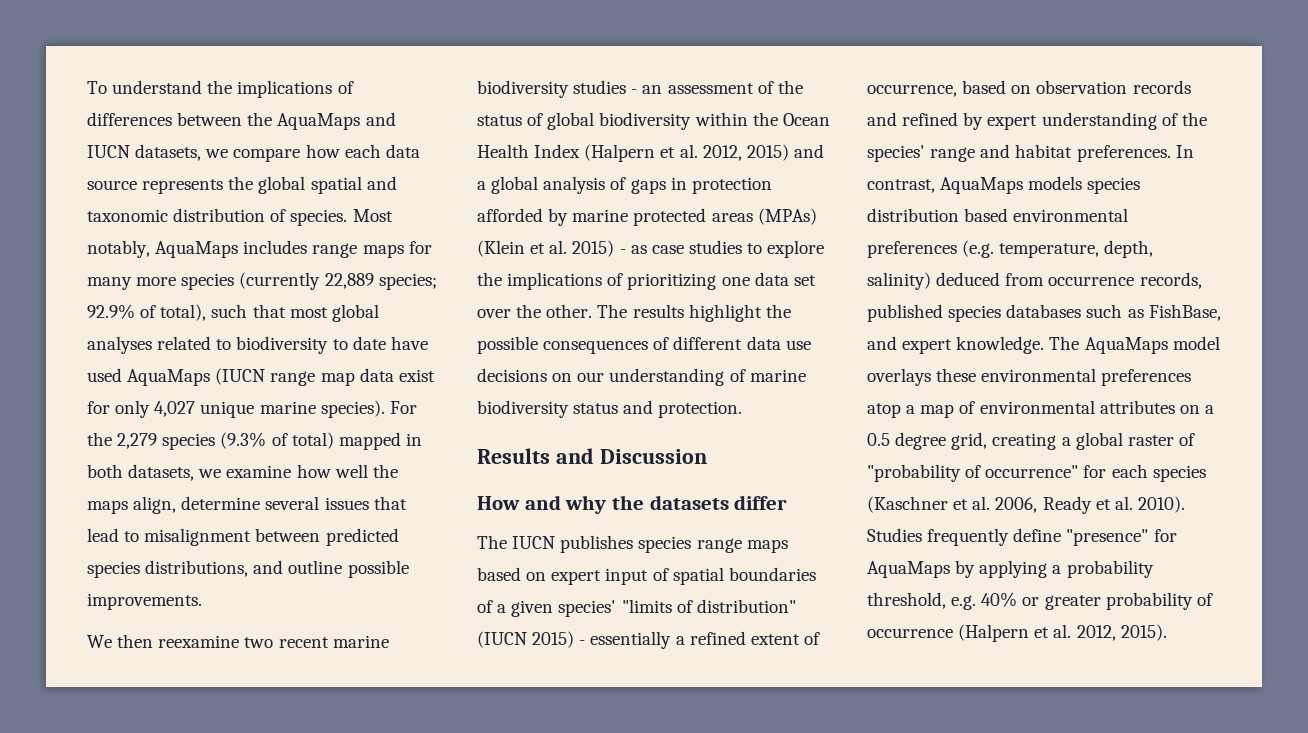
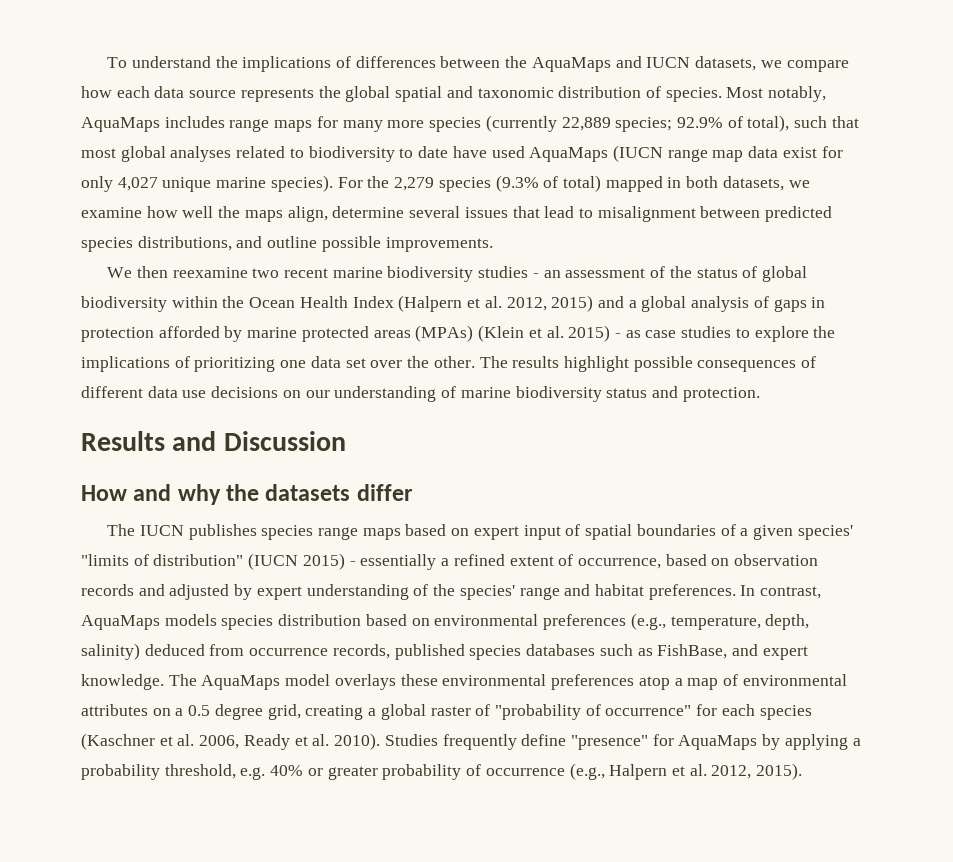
[765,304,791,318] the -> (629, 364) none
[902,112,959,126] refined -> [169,584,230,600] adjusted
[1013,208,1129,222] [867,240,995,258] environmental preferences (e.g. -> [411,613,666,630] on environmental preferences (e.g.,
[958,624,1030,642] (Halpern -> [569,763,668,780] (e.g., Halpern

